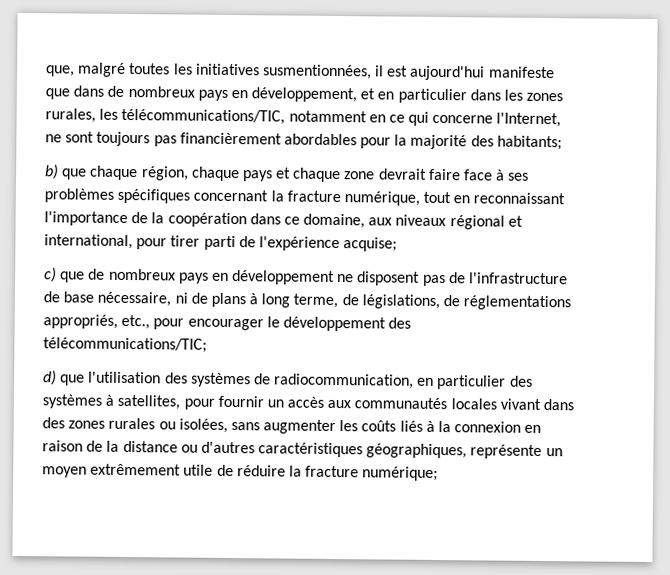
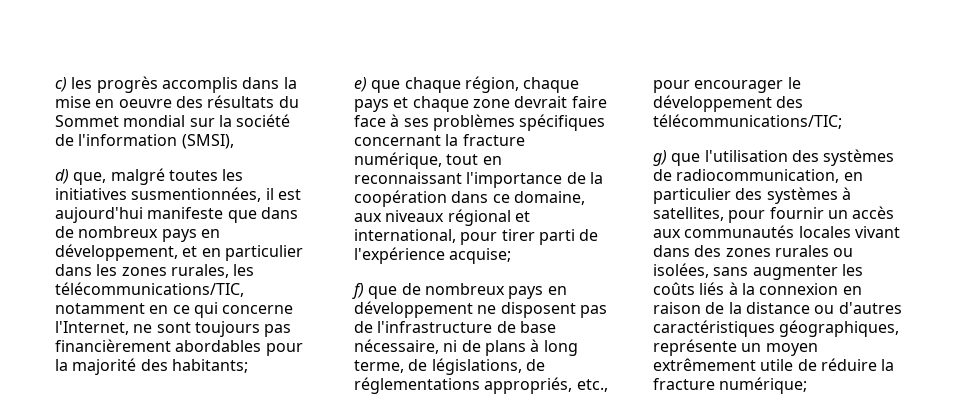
(46, 71) none -> [55,76,297,93] [55,95,299,108] [55,114,291,127] [55,134,234,149] [55,169,69,184] c) les progrès accomplis dans la mise en oeuvre des résultats du Sommet mondial sur la société de l'information (SMSI), // d)
[45,164,59,180] b) -> [354,77,367,92] e)
[44,267,57,283] c) -> [352,283,364,299] f)
[43,370,57,386] d) -> [653,150,667,166] g)

